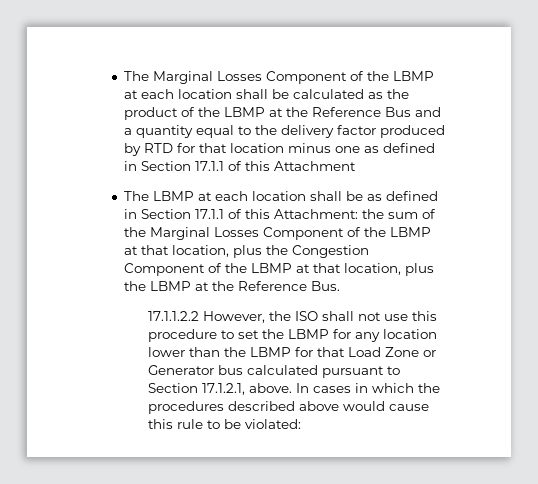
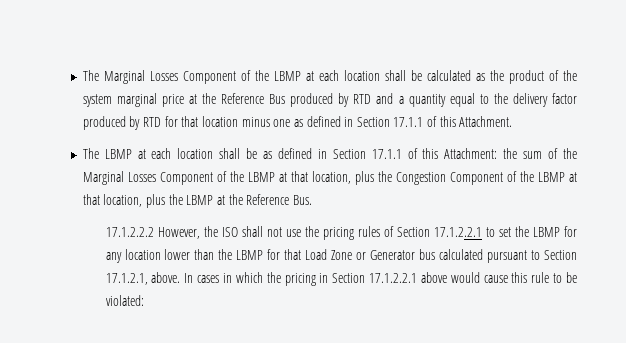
[224,107,266,117] LBMP -> [82,93,184,107] system marginal price
(412, 112) none -> [290,93,372,107] produced by RTD
[274,161,357,171] Attachment -> [459,116,513,127] Attachment.
[147,311,199,321] 17.1.1.2.2 -> [105,227,154,237] 17.1.2.2.2
[411,311,437,321] [147,329,217,342] this procedure -> [304,226,482,240] the pricing rules of Section 17.1.2.2.1
[147,401,295,414] procedures described -> [284,273,418,286] pricing in Section 17.1.2.2.1

